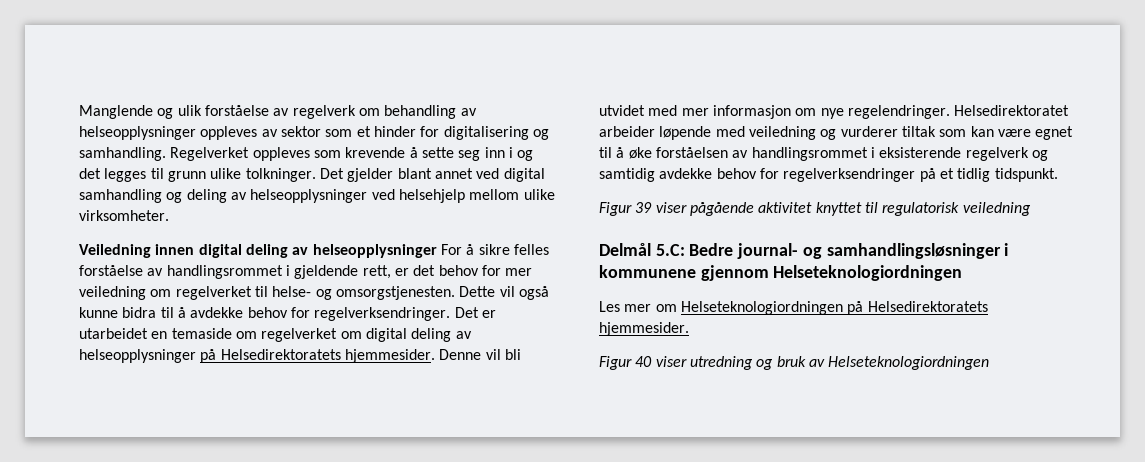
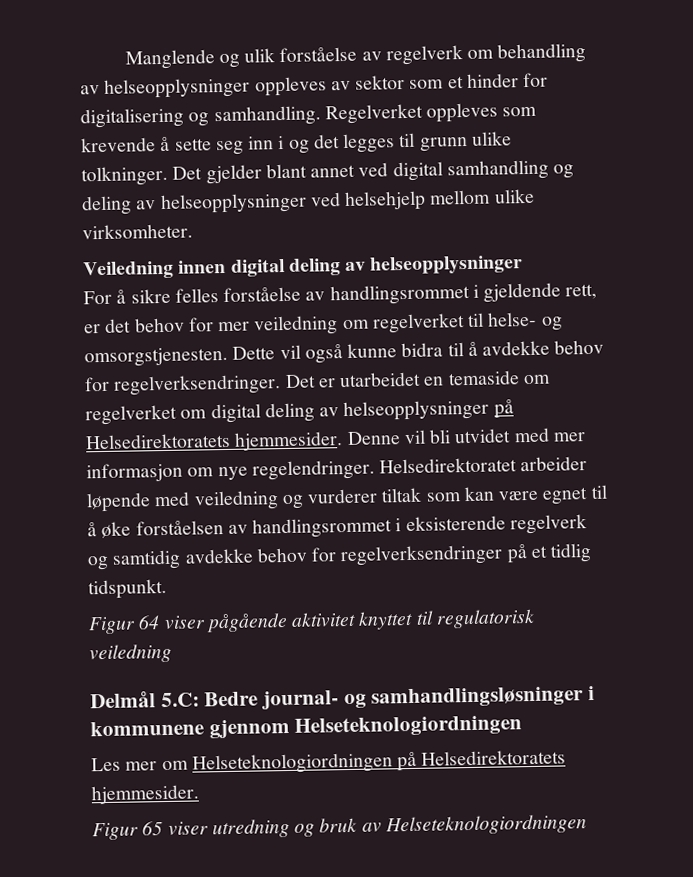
(437, 251) none -> (524, 265) //
[635,202,653,213] 39 -> [138,615,161,630] 64
[635,356,653,367] 40 -> [142,821,164,836] 65

